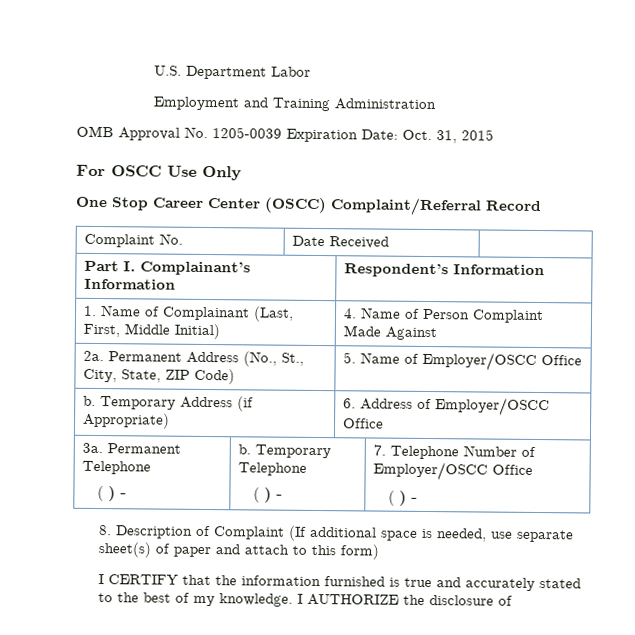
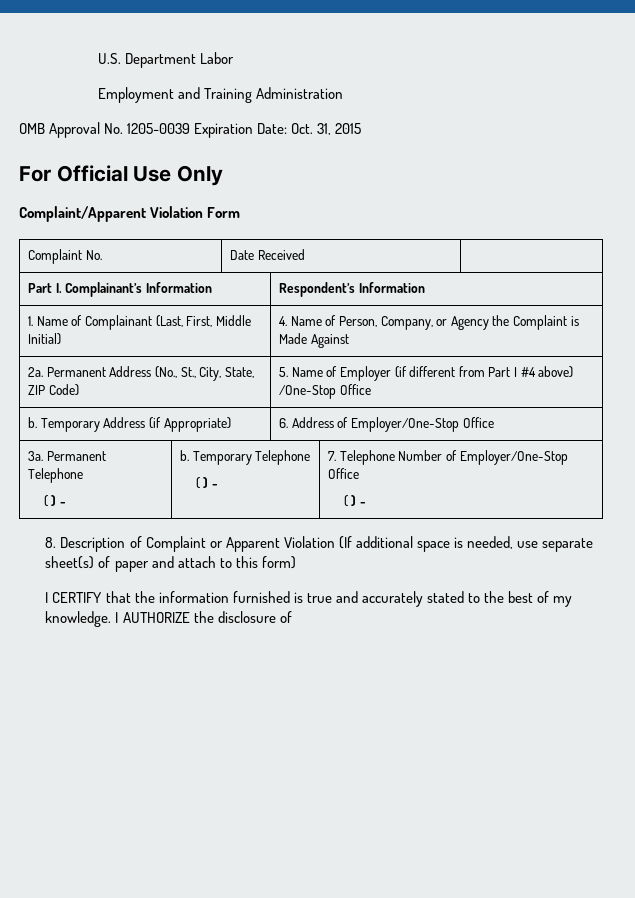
[111,165,162,177] OSCC -> [56,165,128,182] Official
[75,196,542,216] One Stop Career Center (OSCC) Complaint/Referral Record -> [19,206,241,222] Complaint/Apparent Violation Form
[421,308,544,324] Person Complaint -> [338,315,579,330] Person, Company, or Agency the Complaint is
[421,351,537,371] Employer/OSCC -> [339,366,574,381] [278,385,336,399] Employer (if different from Part I #4 above) /One-Stop
[434,397,550,417] Employer/OSCC -> [350,417,459,432] Employer/One-Stop
[372,461,488,481] Employer/OSCC -> [459,450,568,465] Employer/One-Stop
(285, 533) none -> [209,536,335,552] or Apparent Violation

